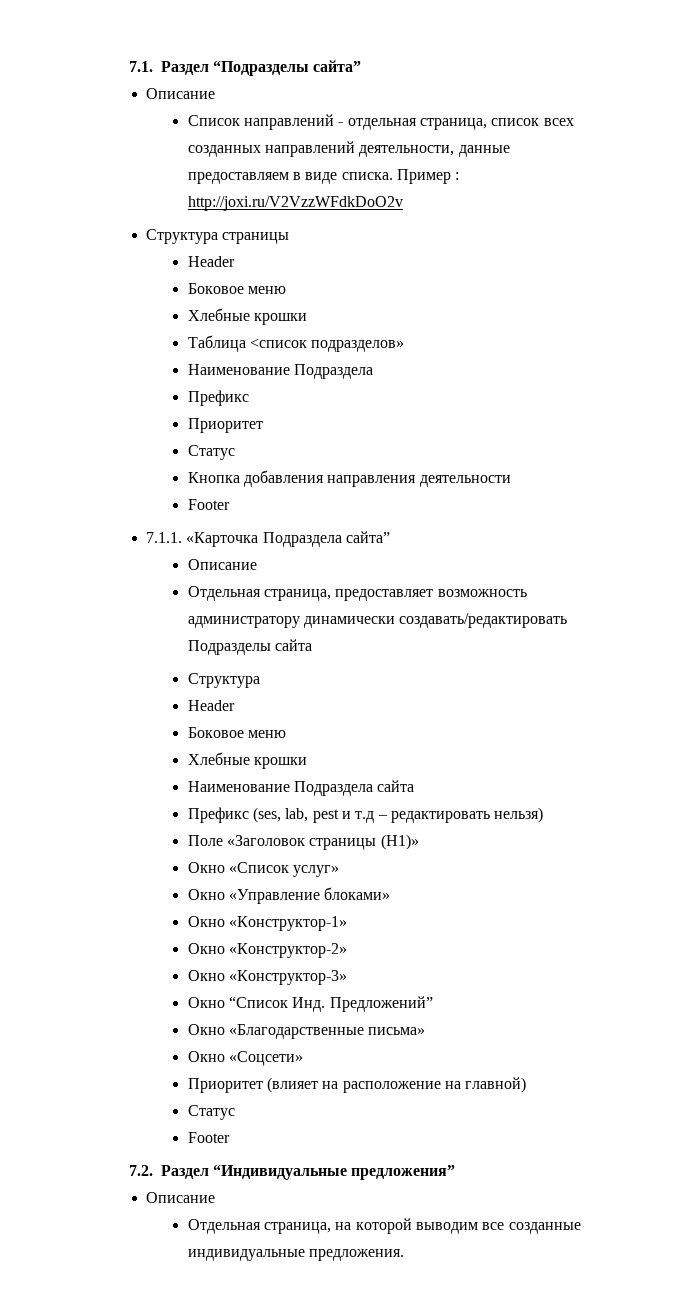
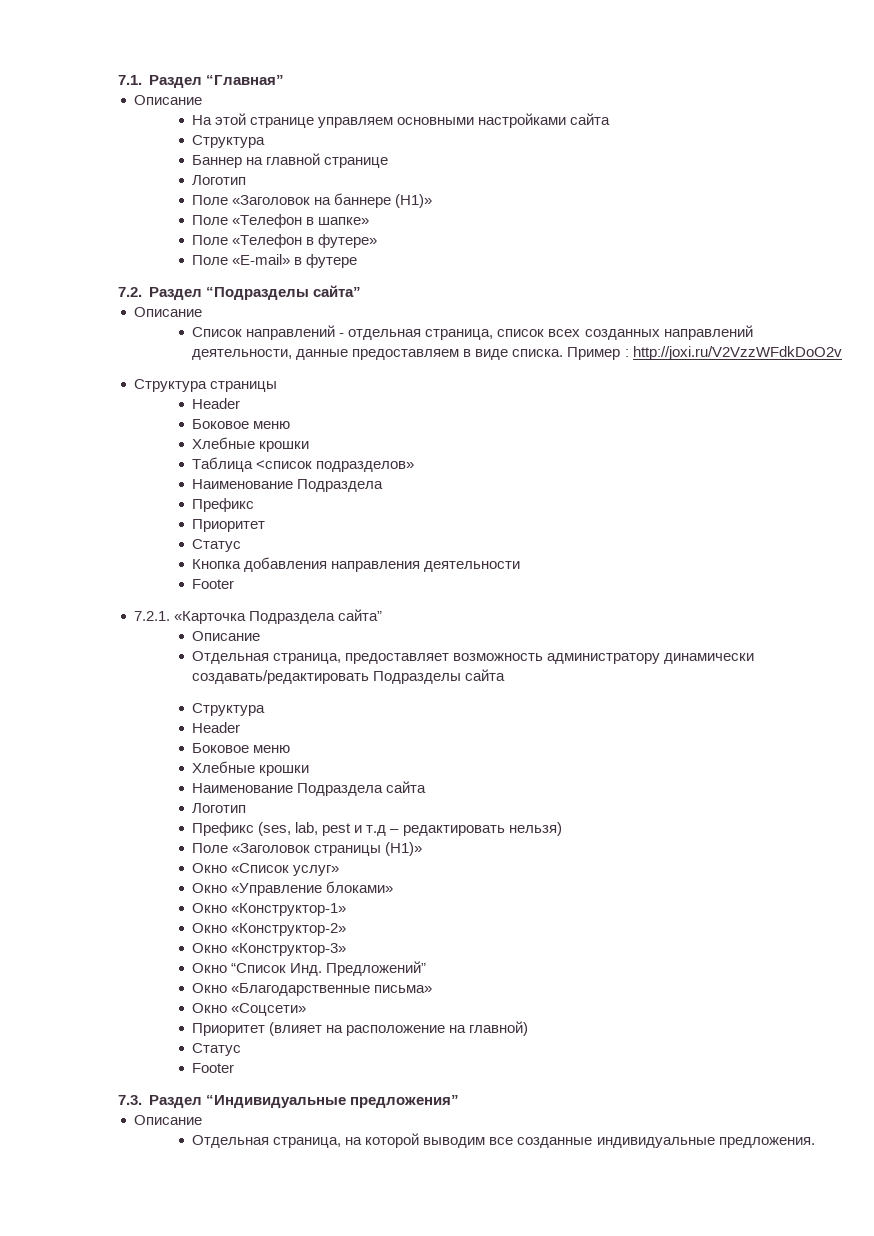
(209, 68) none -> [206,75,285,85] [134,95,203,105] [192,113,611,128] [192,135,266,148] [192,153,389,168] [192,175,247,185] [192,193,433,208] [192,214,370,228] [192,234,378,248] [192,254,358,268] [117,287,203,300] “Главная” // Описание // На этой странице управляем основными настройками сайта // Структура // Баннер на главной странице // Логотип // Поле «Заголовок на баннере (Н1)» // Поле «Телефон в шапке» // Поле «Телефон в футере» // Поле «E-mail» в футере // 7.2. Раздел
[146,532,183,543] 7.1.1. -> [134,611,171,621] 7.2.1.
(415, 786) none -> [192,803,247,813] // Логотип
[128,1165,153,1176] 7.2. -> [117,1095,142,1105] 7.3.

